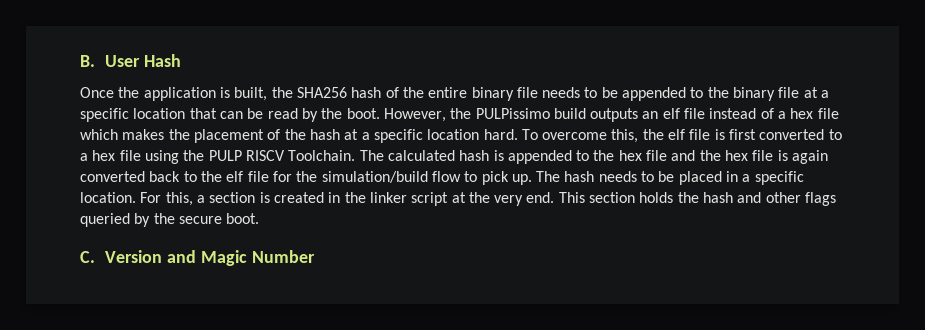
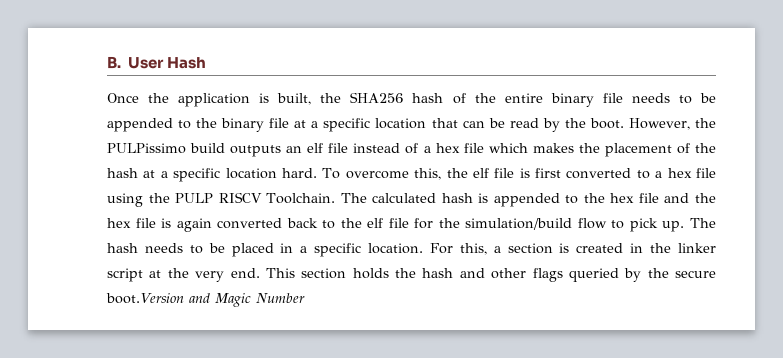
[226,213,260,224] [80,250,163,263] boot. // C. Version -> [106,293,184,304] boot.Version

